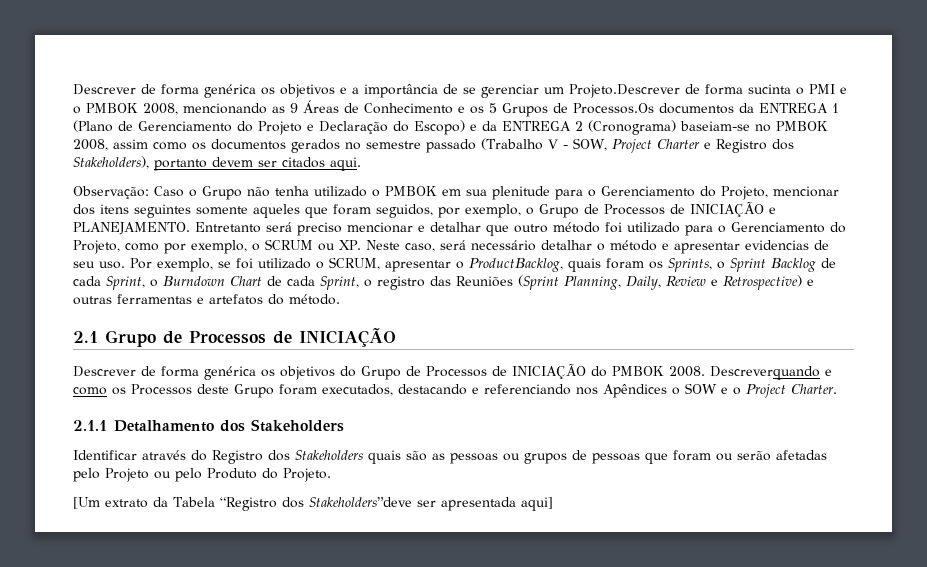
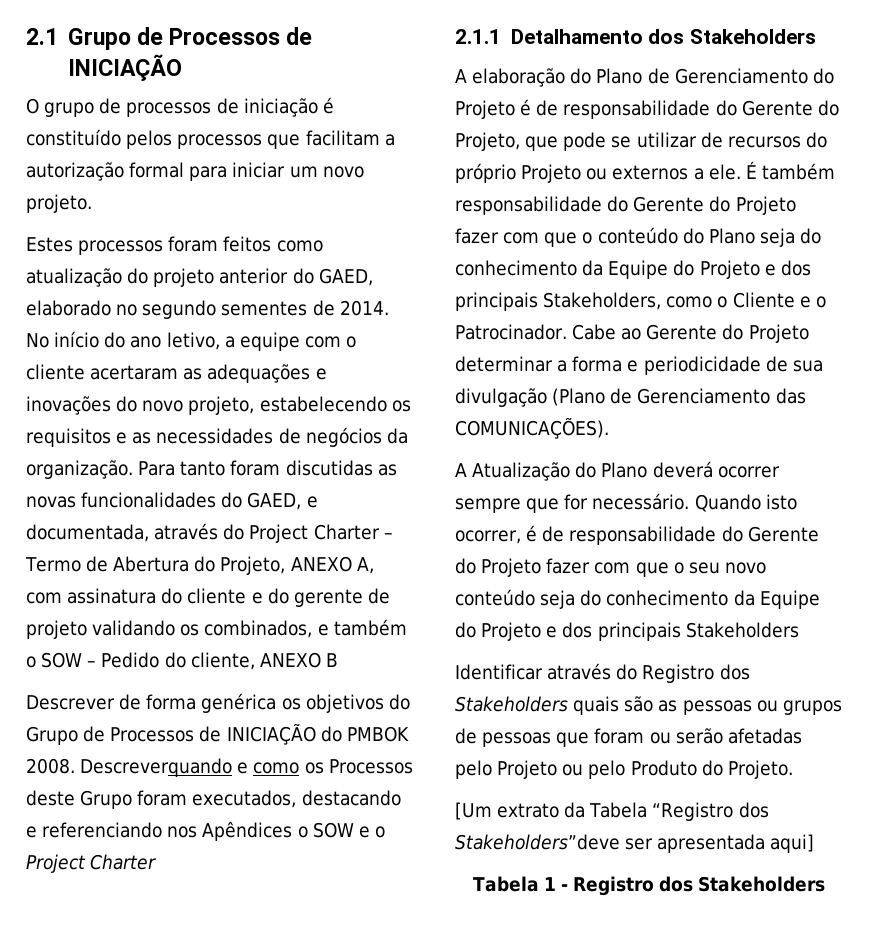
[73,84,847,98] [73,100,839,117] [73,120,828,135] [73,138,794,153] [73,156,361,171] [73,186,839,200] [73,202,776,218] [73,222,846,236] [73,239,829,254] [73,257,836,272] [73,275,814,290] [73,294,340,305] Descrever de forma genérica os objetivos e a importância de se gerenciar um Projeto.Descrever de forma sucinta o PMI e o PMBOK 2008, mencionando as 9 Áreas de Conhecimento e os 5 Grupos de Processos.Os documentos da ENTREGA 1 (Plano de Gerenciamento do Projeto e Declaração do Escopo) e da ENTREGA 2 (Cronograma) baseiam-se no PMBOK 2008, assim como os documentos gerados no semestre passado (Trabalho V - SOW, Project Charter e Registro dos Stakeholders), portanto devem ser citados aqui. // Observação: Caso o Grupo não tenha utilizado o PMBOK em sua plenitude para o Gerenciamento do Projeto, mencionar dos itens seguintes somente aqueles que foram seguidos, por exemplo, o Grupo de Processos de INICIAÇÃO e PLANEJAMENTO. Entretanto será preciso mencionar e detalhar que outro método foi utilizado para o Gerenciamento do Projeto, como por exemplo, o SCRUM ou XP. Neste caso, será necessário detalhar o método e apresentar evidencias de seu uso. Por exemplo, se foi utilizado o SCRUM, apresentar o ProductBacklog, quais foram os Sprints, o Sprint Backlog de cada Sprint, o Burndown Chart de cada Sprint, o registro das Reuniões (Sprint Planning, Daily, Review e Retrospective) e outras ferramentas e artefatos do método. // -> (26, 36) none
(396, 337) none -> [26,97,334,117] [26,129,395,149] [26,162,364,181] [26,194,92,213] [26,236,323,255] [26,268,373,287] [26,300,389,319] [26,331,357,351] [26,364,327,383] [26,396,411,415] [26,427,408,447] [26,460,397,479] [26,492,318,510] [26,523,393,543] [25,556,374,575] [26,588,390,607] [26,619,407,639] [26,652,338,670] // O grupo de processos de iniciação é constituído pelos processos que facilitam a autorização formal para iniciar um novo projeto. // Estes processos foram feitos como atualização do projeto anterior do GAED, elaborado no segundo sementes de 2014. No início do ano letivo, a equipe com o cliente acertaram as adequações e inovações do novo projeto, estabelecendo os requisitos e as necessidades de negócios da organização. Para tanto foram discutidas as novas funcionalidades do GAED, e documentada, através do Project Charter – Termo de Abertura do Projeto, ANEXO A, com assinatura do cliente e do gerente de projeto validando os combinados, e também o SOW – Pedido do cliente, ANEXO B
[791,384,837,394] Charter. -> [90,854,157,870] Charter
(344, 425) none -> [455,68,834,87] [455,99,839,119] [455,132,827,151] [455,161,835,183] [455,196,796,215] [455,227,822,247] [455,260,811,279] [455,292,826,311] [455,324,809,343] [455,356,823,375] [455,388,806,407] [455,417,609,439] [455,461,780,481] [455,493,797,513] [455,525,819,545] [455,558,766,577] [455,589,820,609] [455,622,799,641] // A elaboração do Plano de Gerenciamento do Projeto é de responsabilidade do Gerente do Projeto, que pode se utilizar de recursos do próprio Projeto ou externos a ele. É também responsabilidade do Gerente do Projeto fazer com que o conteúdo do Plano seja do conhecimento da Equipe do Projeto e dos principais Stakeholders, como o Cliente e o Patrocinador. Cabe ao Gerente do Projeto determinar a forma e periodicidade de sua divulgação (Plano de Gerenciamento das COMUNICAÇÕES). // A Atualização do Plano deverá ocorrer sempre que for necessário. Quando isto ocorrer, é de responsabilidade do Gerente do Projeto fazer com que o seu novo conteúdo seja do conhecimento da Equipe do Projeto e dos principais Stakeholders
(553, 504) none -> [472,876,826,896] // Tabela 1 - Registro dos Stakeholders

